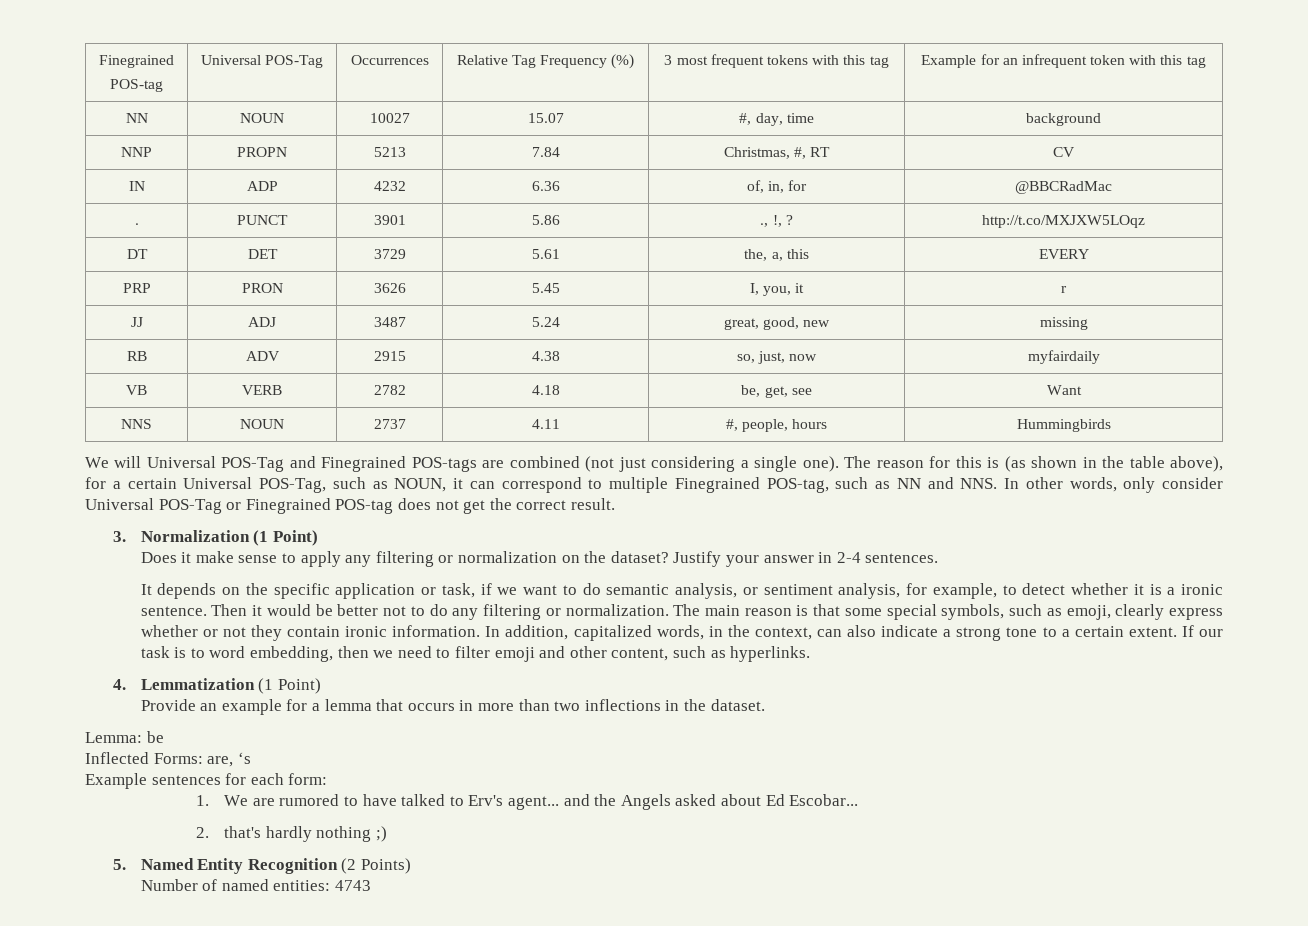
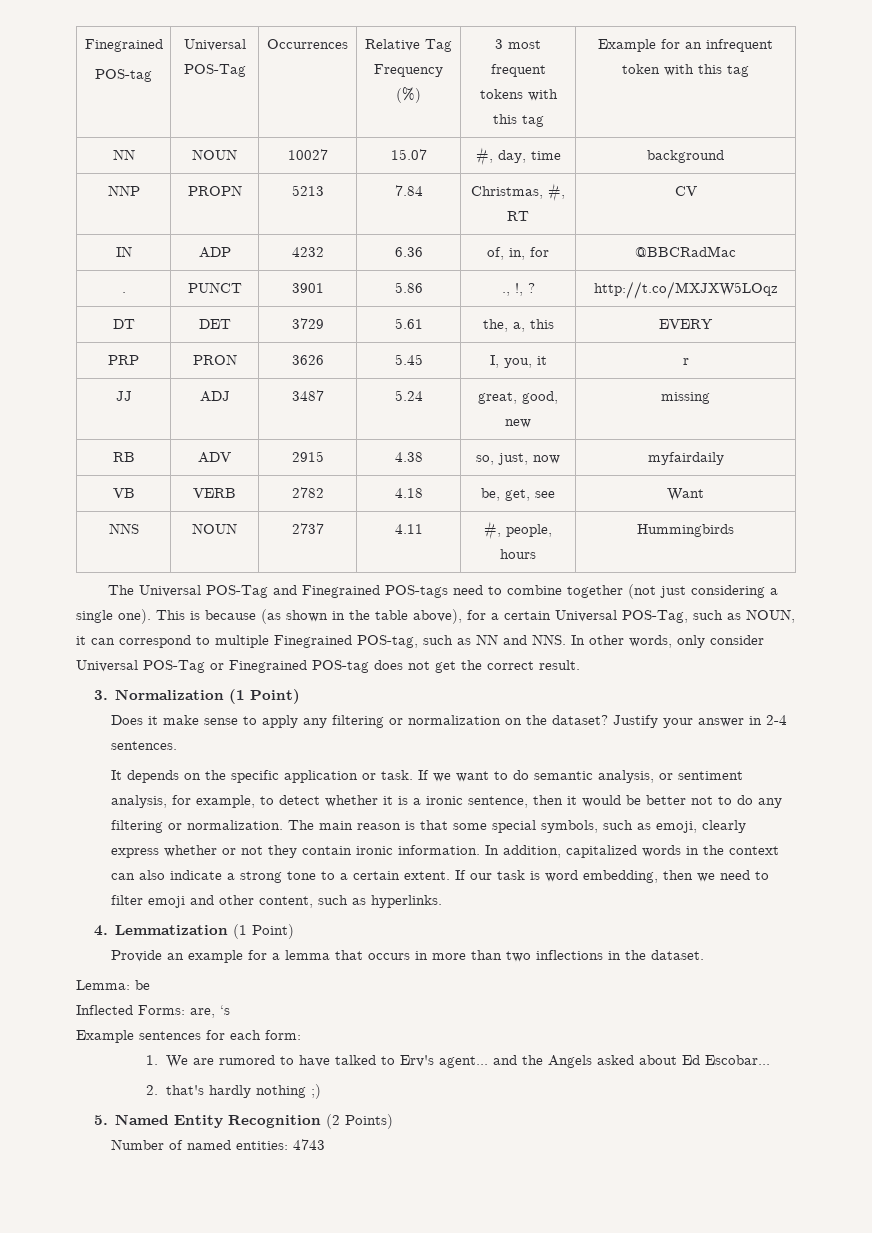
[85,456,142,468] We will -> [108,585,135,595] The
[482,456,580,468] are combined -> [453,585,624,598] need to combine together
[844,456,1000,468] The reason for this is -> [156,610,256,620] This is because
[441,583,492,598] task, if -> [381,770,430,780] task. If
[140,604,248,616] sentence. Then -> [468,795,564,808] sentence, then
[656,625,812,640] words, in the context, -> [642,845,780,857] words in the context
[190,648,205,658] to -> (541, 875) none

